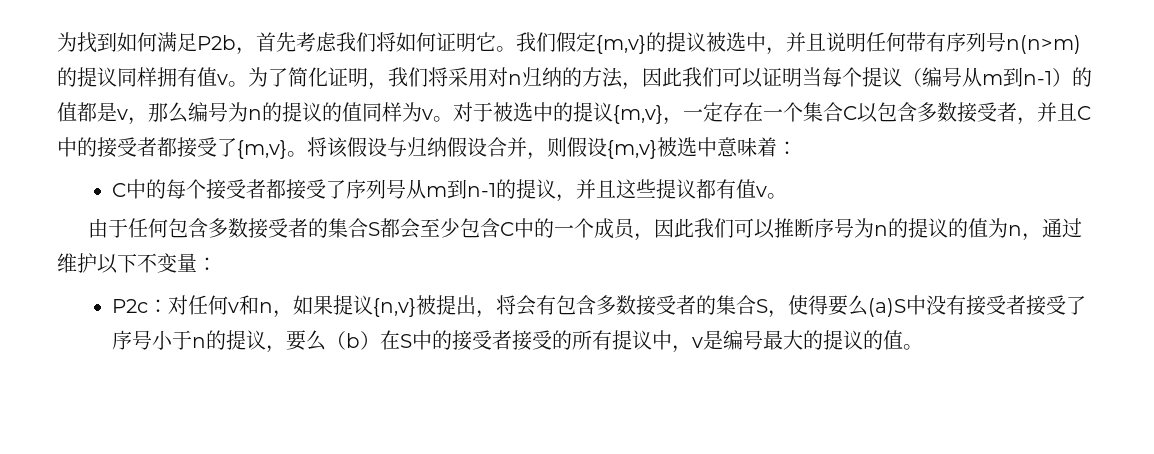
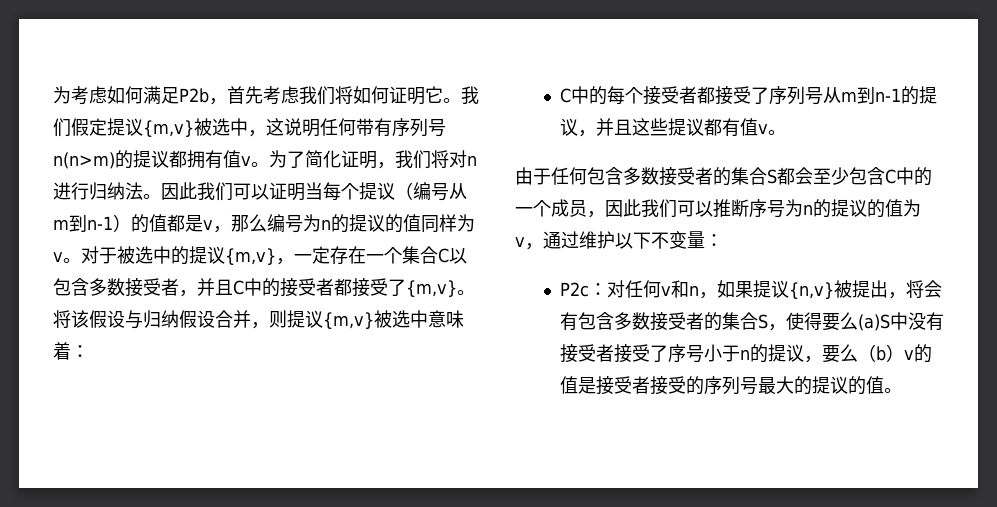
[57,32,117,53] 为找到 -> [53,86,107,105] 为考虑
[596,32,706,54] {m,v}的提议 -> [107,118,194,137] 提议{m,v}
[786,32,826,52] 并且 -> [266,118,284,136] 这
[117,67,157,87] 同样 -> [169,150,187,168] 都
[448,67,642,90] 采用对n归纳的方法， -> [449,150,477,168] [53,182,161,200] 对n进行归纳法。
[567,137,607,157] 假设 -> [287,310,323,328] 提议
[1008,225,1023,236] n -> [515,237,525,247] v
[380,330,453,350] 在S中的 -> [903,344,932,363] [559,376,596,394] v的值是
[572,330,744,353] 所有提议中，v是编 -> [703,376,740,395] 序列

